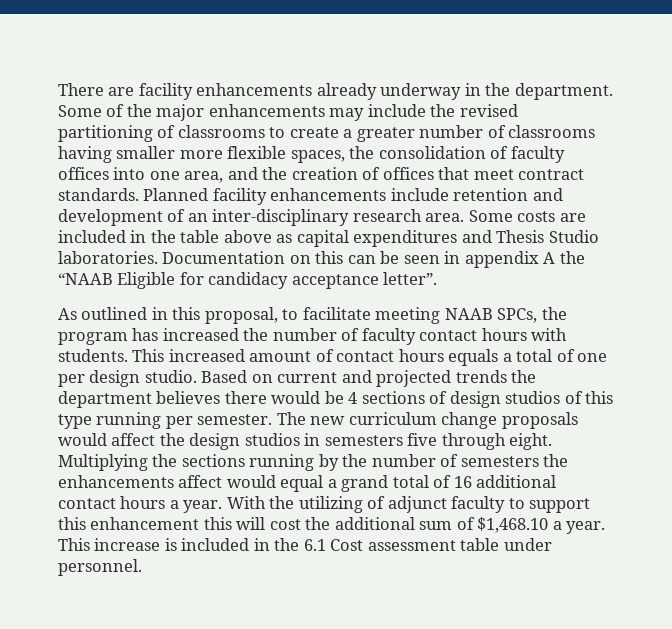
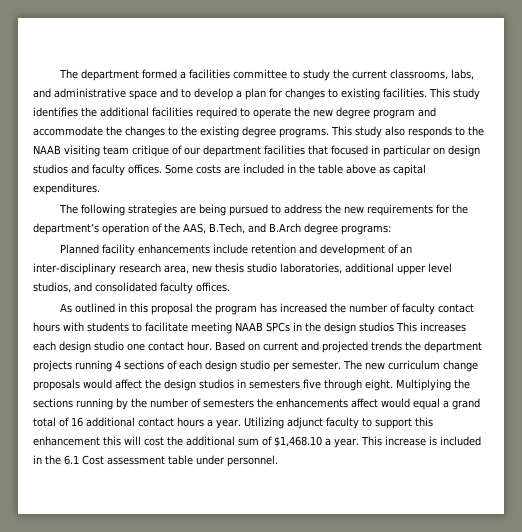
[58,83,613,100] [58,104,518,121] [58,125,596,142] [58,146,565,163] [58,167,585,183] [58,188,139,201] There are facility enhancements already underway in the department. Some of the major enhancements may include the revised partitioning of classrooms to create a greater number of classrooms having smaller more flexible spaces, the consolidation of faculty offices into one area, and the creation of offices that meet contract standards. -> [58,69,474,81] [33,88,480,100] [33,107,436,119] [33,126,484,138] [33,145,480,157] [33,164,426,176] [33,183,100,195] [58,204,468,216] [33,223,391,235] The department formed a facilities committee to study the current classrooms, labs, and administrative space and to develop a plan for changes to existing facilities. This study identifies the additional facilities required to operate the new degree program and accommodate the changes to the existing degree programs. This study also responds to the NAAB visiting team critique of our department facilities that focused in particular on design studios and faculty offices. Some costs are included in the table above as capital expenditures. // The following strategies are being pursued to address the new requirements for the department’s operation of the AAS, B.Tech, and B.Arch degree programs: //
[425,210,586,222] [58,230,599,247] [58,251,585,268] [58,272,438,289] [58,307,538,324] area. Some costs are included in the table above as capital expenditures and Thesis Studio laboratories. Documentation on this can be seen in appendix A the “NAAB Eligible for candidacy acceptance letter”. // As outlined in this proposal, to facilitate meeting NAAB SPCs, -> [164,263,452,275] [33,282,230,294] [59,303,193,315] area, new thesis studio laboratories, additional upper level studios, and consolidated faculty offices. // As outlined in this proposal
[58,349,608,366] [58,370,197,387] students. This increased amount of contact hours equals a total of one per design studio. -> [87,322,466,334] [33,341,212,353] students to facilitate meeting NAAB SPCs in the design studios This increases each design studio one contact hour.
[156,391,614,408] [58,412,162,429] believes there would be 4 sections of design studios of this type running -> [33,360,270,372] projects running 4 sections of each design studio
[226,496,386,513] With the utilizing of -> [244,417,284,429] Utilizing

